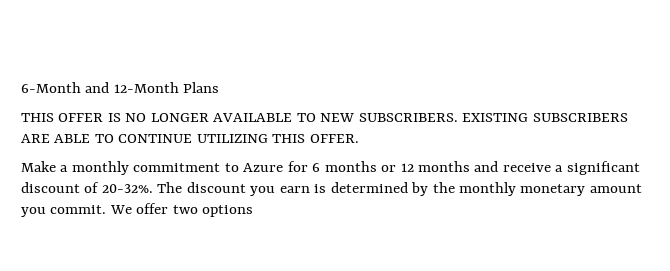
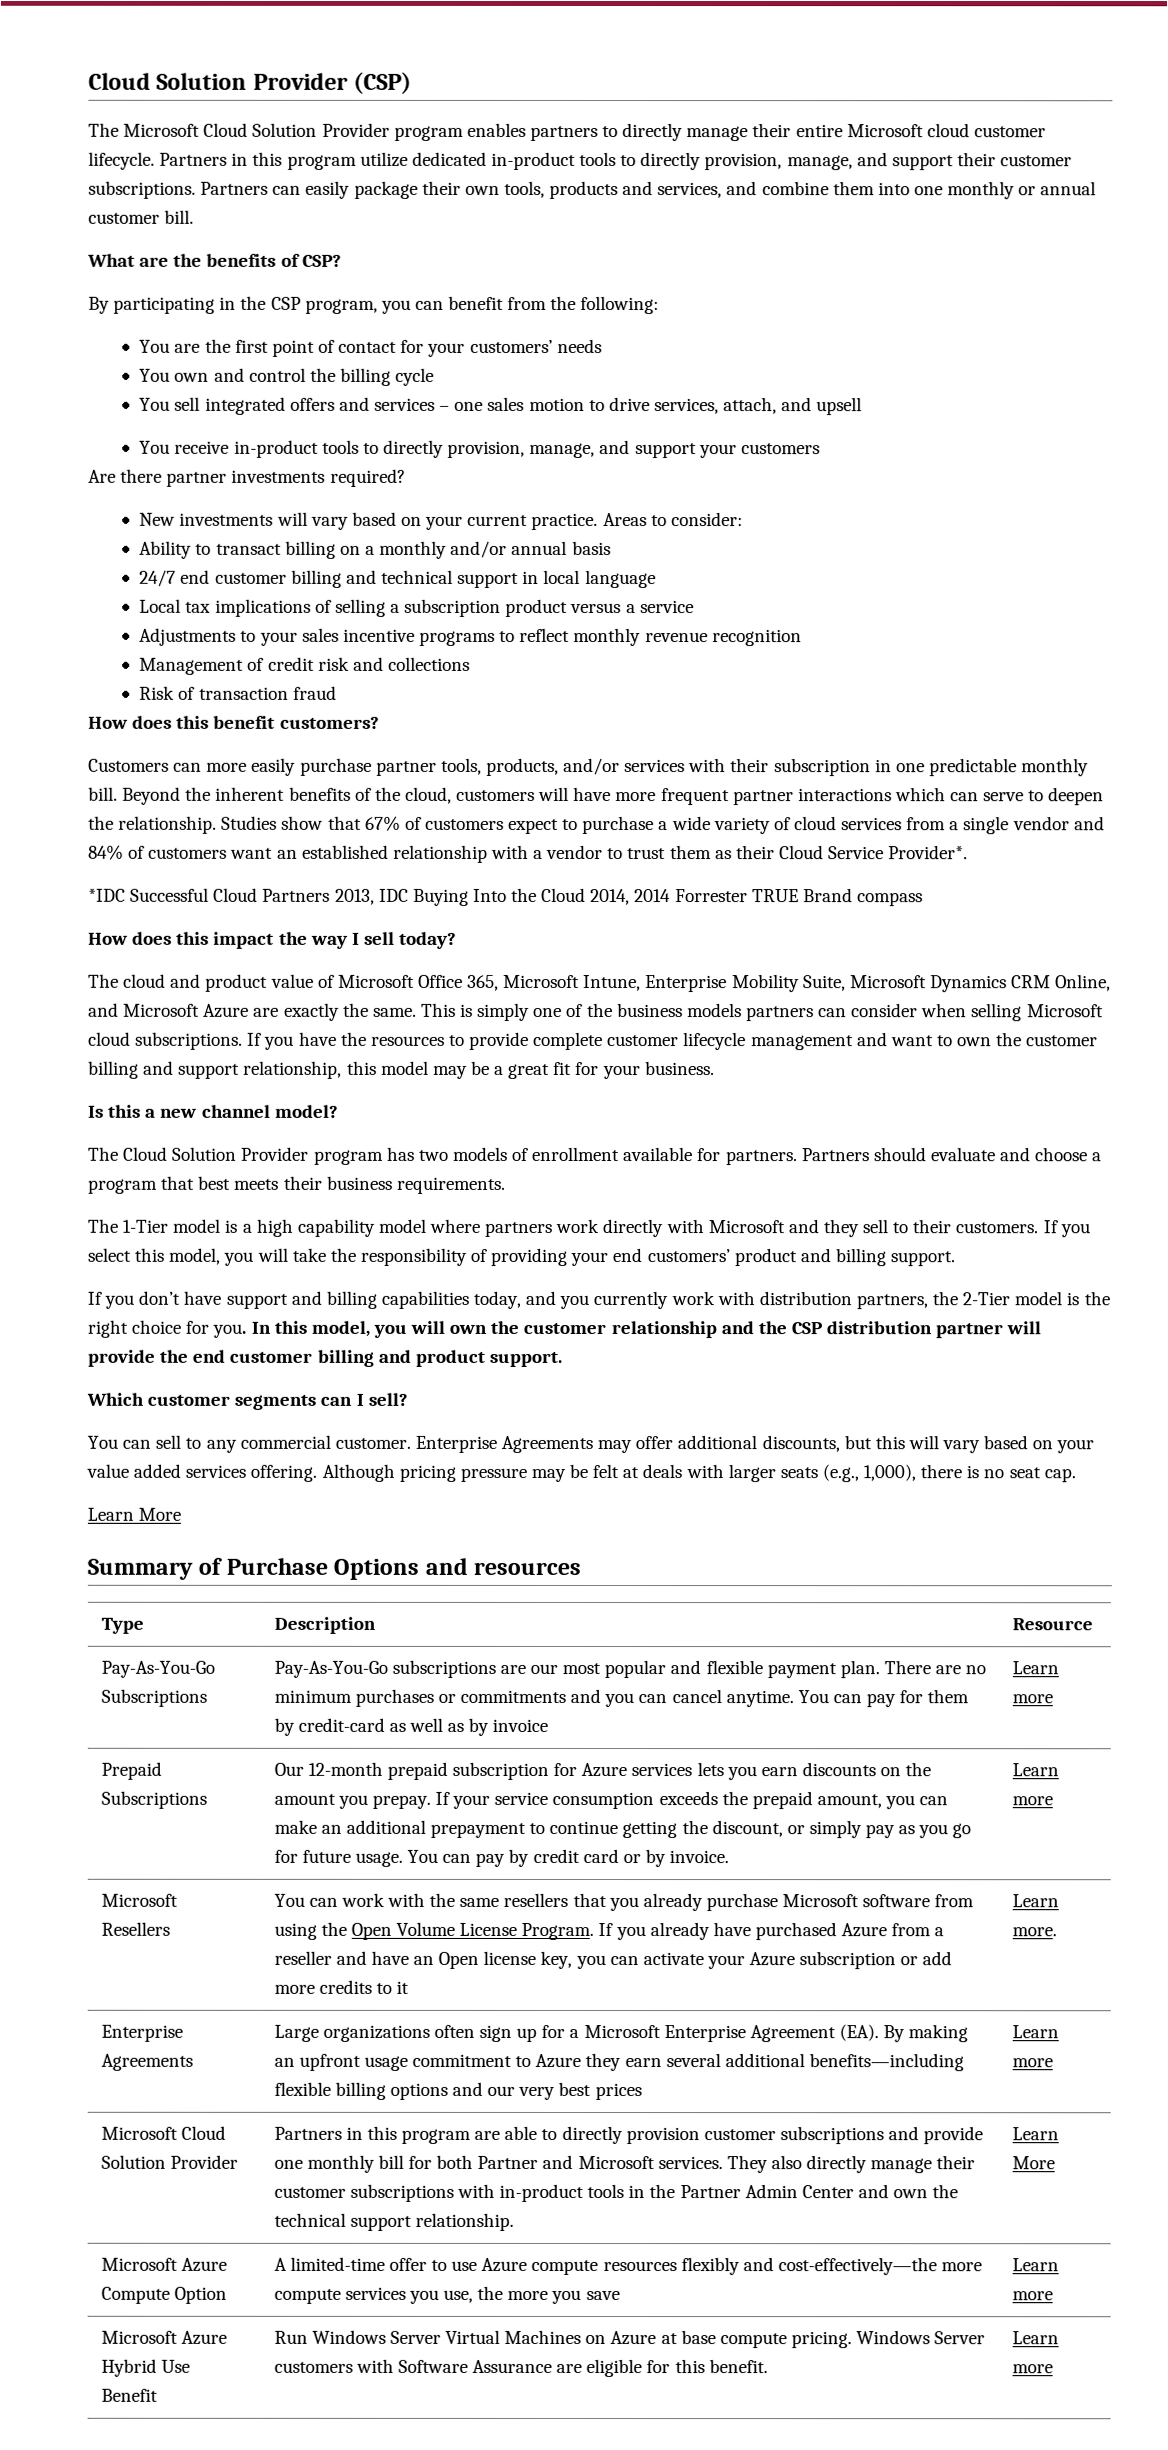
[21,82,220,93] [21,113,628,122] [21,134,359,143] [21,161,640,175] [21,182,642,196] [21,203,254,217] 6-Month and 12-Month Plans // THIS OFFER IS NO LONGER AVAILABLE TO NEW SUBSCRIBERS. EXISTING SUBSCRIBERS ARE ABLE TO CONTINUE UTILIZING THIS OFFER. // Make a monthly commitment to Azure for 6 months or 12 months and receive a significant discount of 20-32%. The discount you earn is determined by the monthly monetary amount you commit. We offer two options -> [88,71,413,94] [88,122,1046,142] [88,151,1073,171] [88,180,1097,200] [88,209,195,224] [87,253,342,267] [88,295,660,315] [139,338,602,357] [139,367,435,386] [139,396,863,416] [139,439,820,459] [88,468,406,487] [139,511,743,531] [139,540,611,559] [139,569,656,589] [139,598,694,617] [139,627,802,647] [139,656,471,675] [139,685,337,700] [88,715,380,729] [88,757,1090,777] [88,786,1105,806] [88,815,1105,835] [88,844,969,863] [88,887,923,907] [88,931,458,949] [88,973,1112,993] [88,1002,1104,1022] [88,1031,1099,1051] [88,1060,715,1080] [88,1104,339,1118] [88,1146,1103,1166] [88,1175,506,1194] [87,1218,1091,1238] [87,1247,956,1267] [87,1290,1110,1310] [87,1319,1042,1339] [87,1349,562,1367] [86,1392,408,1410] [87,1434,1095,1454] [86,1463,1076,1483] [87,1507,182,1521] [87,1557,582,1580] [100,1617,144,1634] [273,1616,376,1634] [1011,1618,1093,1631] [100,1660,215,1678] [100,1688,207,1707] [273,1659,987,1679] [273,1688,970,1708] [273,1717,549,1736] [1011,1661,1059,1675] [1011,1694,1053,1704] [100,1761,162,1780] [100,1790,207,1809] [273,1761,932,1781] [273,1791,949,1810] [273,1819,972,1839] [273,1848,730,1868] [1011,1763,1059,1777] [1011,1796,1053,1806] [100,1893,178,1907] [100,1921,170,1936] [273,1892,975,1912] [273,1921,945,1941] [273,1950,953,1970] [273,1979,410,1994] [1011,1894,1059,1908] [1011,1927,1057,1937] [100,2024,183,2042] [100,2053,193,2071] [273,2024,969,2043] [273,2053,964,2072] [273,2081,642,2101] [1011,2025,1059,2039] [1011,2058,1053,2068] [100,2125,226,2140] [100,2154,238,2169] [273,2125,984,2145] [273,2154,976,2174] [273,2183,959,2203] [273,2212,514,2231] [1011,2127,1059,2141] [1011,2156,1055,2170] [100,2257,227,2272] [100,2286,227,2304] [273,2256,983,2276] [273,2285,620,2304] [1011,2258,1059,2272] [1011,2291,1053,2301] [100,2330,227,2345] [100,2358,190,2377] [100,2388,158,2402] [273,2329,986,2349] [273,2358,768,2378] [1011,2331,1059,2345] [1011,2364,1053,2374] Cloud Solution Provider (CSP) // The Microsoft Cloud Solution Provider program enables partners to directly manage their entire Microsoft cloud customer lifecycle. Partners in this program utilize dedicated in-product tools to directly provision, manage, and support their customer subscriptions. Partners can easily package their own tools, products and services, and combine them into one monthly or annual customer bill. // What are the benefits of CSP? // By participating in the CSP program, you can benefit from the following: // You are the first point of contact for your customers’ needs // You own and control the billing cycle // You sell integrated offers and services – one sales motion to drive services, attach, and upsell // You receive in-product tools to directly provision, manage, and support your customers // Are there partner investments required? // New investments will vary based on your current practice. Areas to consider: // Ability to transact billing on a monthly and/or annual basis // 24/7 end customer billing and technical support in local language // Local tax implications of selling a subscription product versus a service // Adjustments to your sales incentive programs to reflect monthly revenue recognition // Management of credit risk and collections // Risk of transaction fraud // How does this benefit customers? // Customers can more easily purchase partner tools, products, and/or services with their subscription in one predictable monthly bill. Beyond the inherent benefits of the cloud, customers will have more frequent partner interactions which can serve to deepen the relationship. Studies show that 67% of customers expect to purchase a wide variety of cloud services from a single vendor and 84% of customers want an established relationship with a vendor to trust them as their Cloud Service Provider*. // *IDC Successful Cloud Partners 2013, IDC Buying Into the Cloud 2014, 2014 Forrester TRUE Brand compass // How does this impact the way I sell today? // The cloud and product value of Microsoft Office 365, Microsoft Intune, Enterprise Mobility Suite, Microsoft Dynamics CRM Online, and Microsoft Azure are exactly the same. This is simply one of the business models partners can consider when selling Microsoft cloud subscriptions. If you have the resources to provide complete customer lifecycle management and want to own the customer billing and support relationship, this model may be a great fit for your business. // Is this a new channel model? // The Cloud Solution Provider program has two models of enrollment available for partners. Partners should evaluate and choose a program that best meets their business requirements. // The 1-Tier model is a high capability model where partners work directly with Microsoft and they sell to their customers. If you select this model, you will take the responsibility of providing your end customers’ product and billing support. // If you don’t have support and billing capabilities today, and you currently work with distribution partners, the 2-Tier model is the right choice for you. In this model, you will own the customer relationship and the CSP distribution partner will provide the end customer billing and product support. // Which customer segments can I sell? // You can sell to any commercial customer. Enterprise Agreements may offer additional discounts, but this will vary based on your value added services offering. Although pricing pressure may be felt at deals with larger seats (e.g., 1,000), there is no seat cap. // Learn More // Summary of Purchase Options and resources // Type | Description | Resource // Pay-As-You-Go Subscriptions | Pay-As-You-Go subscriptions are our most popular and flexible payment plan. There are no minimum purchases or commitments and you can cancel anytime. You can pay for them by credit-card as well as by invoice | Learn more // Prepaid Subscriptions | Our 12-month prepaid subscription for Azure services lets you earn discounts on the amount you prepay. If your service consumption exceeds the prepaid amount, you can make an additional prepayment to continue getting the discount, or simply pay as you go for future usage. You can pay by credit card or by invoice. | Learn more // Microsoft Resellers | You can work with the same resellers that you already purchase Microsoft software from using the Open Volume License Program. If you already have purchased Azure from a reseller and have an Open license key, you can activate your Azure subscription or add more credits to it | Learn more. // Enterprise Agreements | Large organizations often sign up for a Microsoft Enterprise Agreement (EA). By making an upfront usage commitment to Azure they earn several additional benefits—including flexible billing options and our very best prices | Learn more // Microsoft Cloud Solution Provider | Partners in this program are able to directly provision customer subscriptions and provide one monthly bill for both Partner and Microsoft services. They also directly manage their customer subscriptions with in-product tools in the Partner Admin Center and own the technical support relationship. | Learn More // Microsoft Azure Compute Option | A limited-time offer to use Azure compute resources flexibly and cost-effectively—the more compute services you use, the more you save | Learn more // Microsoft Azure Hybrid Use Benefit | Run Windows Server Virtual Machines on Azure at base compute pricing. Windows Server customers with Software Assurance are eligible for this benefit. | Learn more

